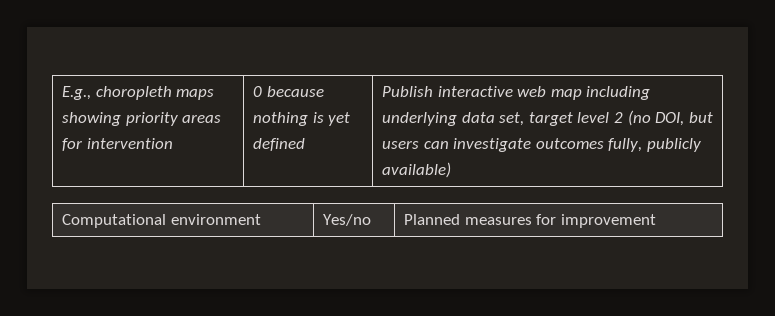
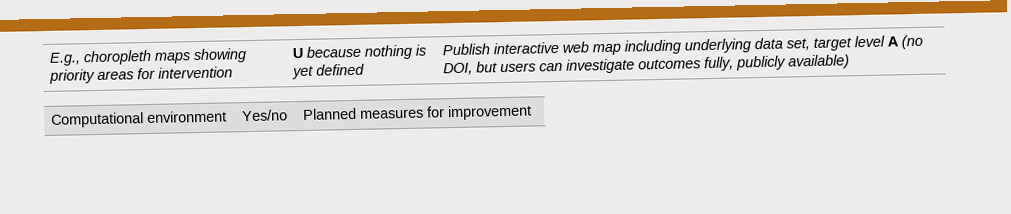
[253,86,263,97] 0 -> [292,47,305,59] U
[614,112,624,123] 2 -> [887,36,900,47] A

